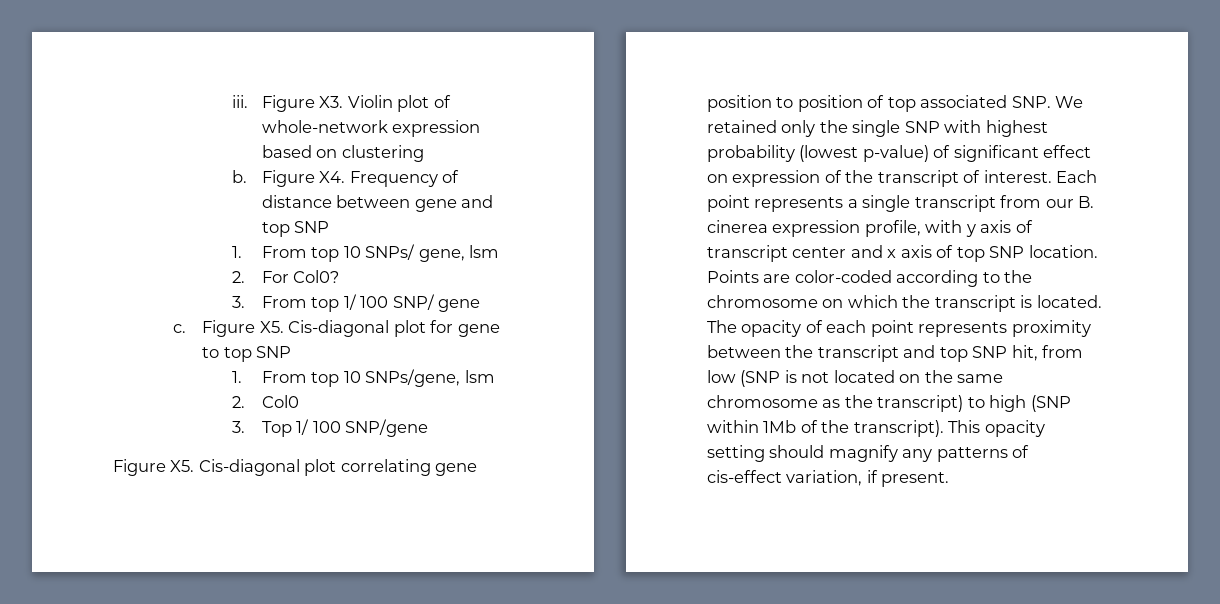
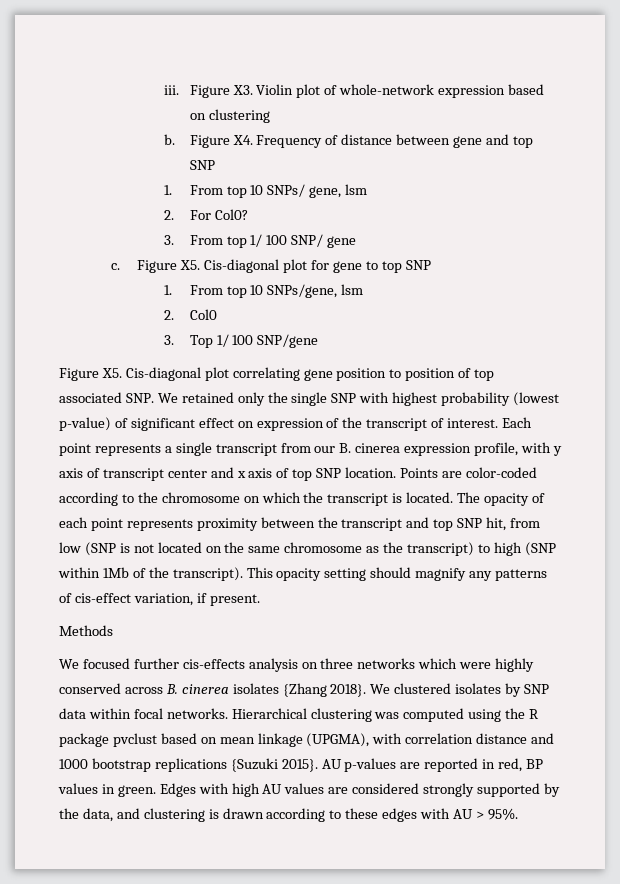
(950, 479) none -> [59,625,113,636] [59,658,535,672] [59,683,550,697] [59,708,540,722] [59,733,555,747] [59,758,544,772] [58,783,560,797] [59,808,518,822] // Methods // We focused further cis-effects analysis on three networks which were highly conserved across B. cinerea isolates {Zhang 2018}. We clustered isolates by SNP data within focal networks. Hierarchical clustering was computed using the R package pvclust based on mean linkage (UPGMA), with correlation distance and 1000 bootstrap replications {Suzuki 2015}. AU p-values are reported in red, BP values in green. Edges with high AU values are considered strongly supported by the data, and clustering is drawn according to these edges with AU > 95%.

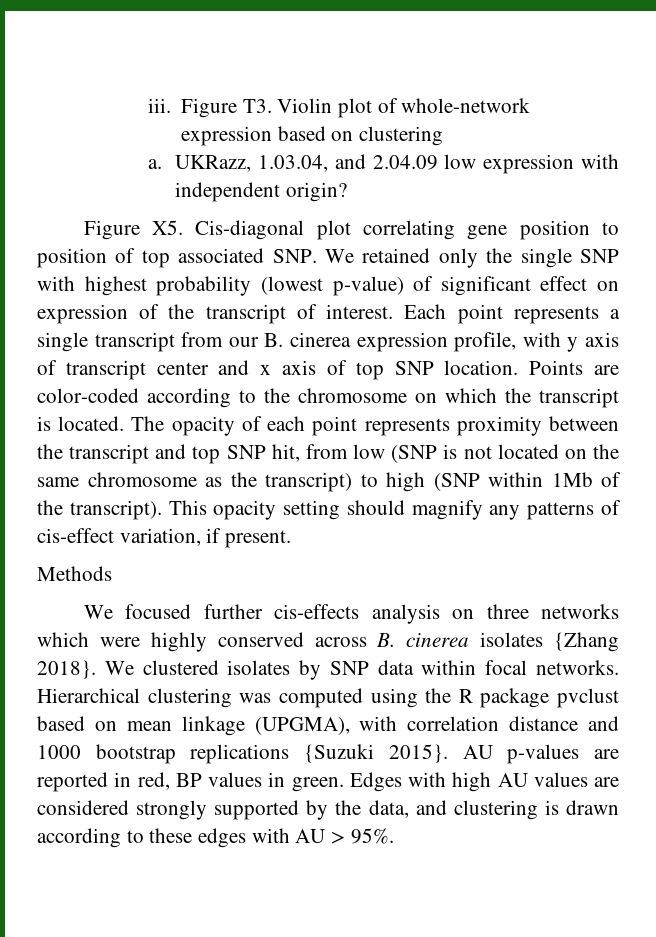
[232,85,253,95] X3. -> [242,99,272,113] T3.
[163,134,533,148] [189,160,215,170] [163,184,368,198] [163,209,248,220] [163,234,357,248] [111,259,431,273] [163,284,364,298] [163,309,217,320] [163,334,319,348] b. Figure X4. Frequency of distance between gene and top SNP // 1. From top 10 SNPs/ gene, lsm // 2. For Col0? // 3. From top 1/ 100 SNP/ gene // c. Figure X5. Cis-diagonal plot for gene to top SNP // 1. From top 10 SNPs/gene, lsm // 2. Col0 // 3. Top 1/ 100 SNP/gene -> [147,154,619,174] [175,182,347,202] a. UKRazz, 1.03.04, and 2.04.09 low expression with independent origin?

